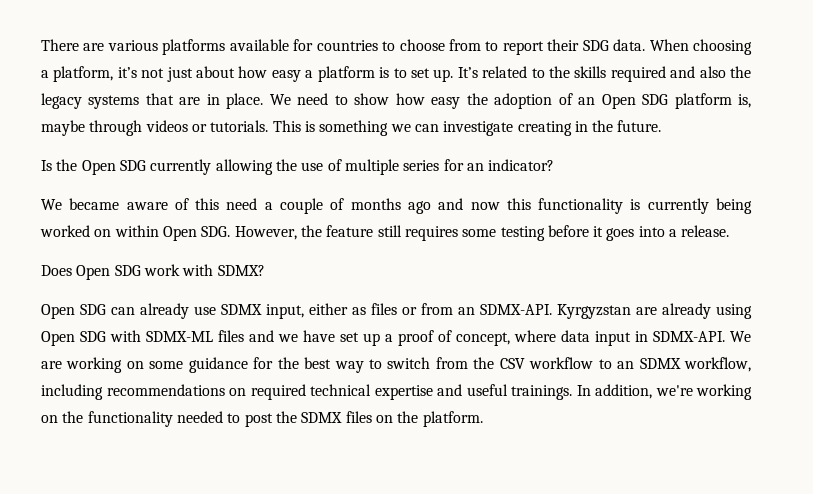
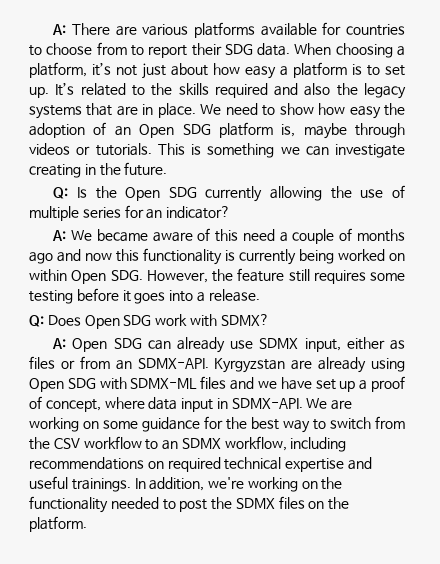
(41, 45) none -> [52,24,67,35] A:
(662, 126) none -> [53,187,69,199] Q:
(555, 165) none -> [52,230,67,241] A:
(730, 231) none -> [29,315,44,327] Q:
(265, 270) none -> [52,338,67,349] A:

